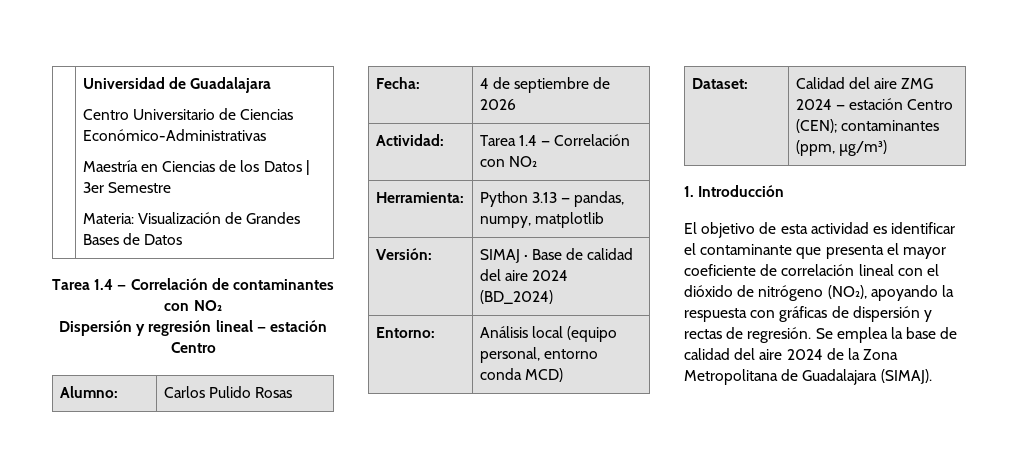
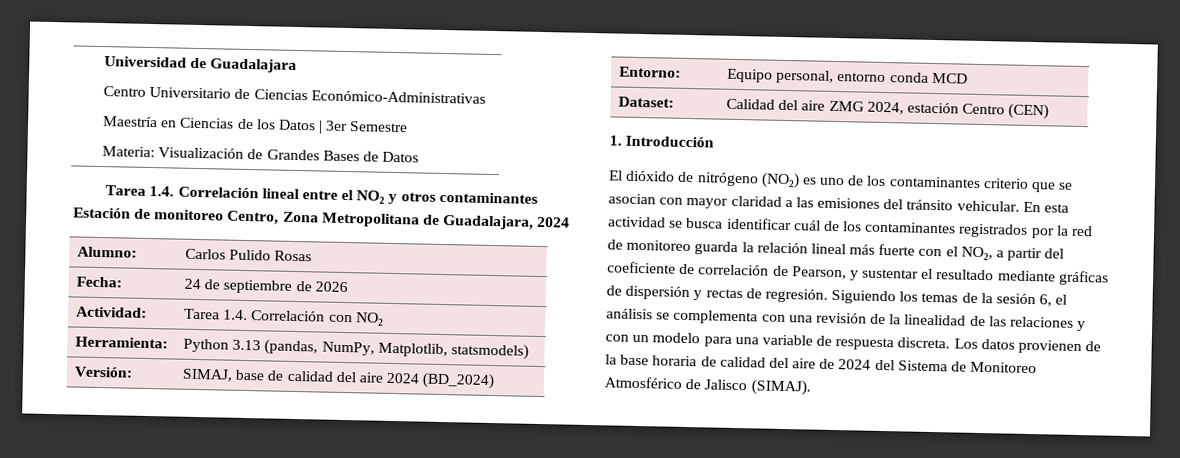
[94,278,334,290] [164,300,222,311] [59,320,327,336] [170,342,216,353] 1.4 — Correlación de contaminantes con NO₂ // Dispersión y regresión lineal — estación Centro -> [149,186,538,205] [72,207,571,230] 1.4. Correlación lineal entre el NO₂ y otros contaminantes // Estación de monitoreo Centro, Zona Metropolitana de Guadalajara, 2024
[479,78,489,89] 4 -> [183,278,201,290] 24
[518,135,551,146] 1.4 — -> [223,309,249,321] 1.4.
[561,191,625,207] [479,212,604,228] [375,248,432,260] [479,249,563,263] — pandas, numpy, matplotlib // Versión: | SIMAJ · Base -> [264,339,529,360] [73,366,133,378] [181,368,266,382] (pandas, NumPy, Matplotlib, statsmodels) // Versión: | SIMAJ, base
[479,326,618,342] Análisis local (equipo -> [726,68,773,83] Equipo
[524,368,563,382] MCD) -> [931,72,968,84] MCD
[795,98,954,110] [795,119,939,133] [795,140,887,156] [684,185,785,197] [684,222,956,238] [684,243,946,259] [684,264,939,276] [684,285,954,301] [684,308,776,322] 2024 — estación Centro (CEN); contaminantes (ppm, µg/m³) // 1. Introducción // El objetivo de esta actividad es identificar el contaminante que presenta el mayor coeficiente de correlación lineal con el dióxido de nitrógeno (NO₂), apoyando la respuesta con -> [866,101,1050,120] [609,135,715,148] [608,170,1074,193] [608,193,1070,213] [608,216,1094,239] [607,239,1065,262] [607,261,1056,282] 2024, estación Centro (CEN) // 1. Introducción // El dióxido de nitrógeno (NO₂) es uno de los contaminantes criterio que se asocian con mayor claridad a las emisiones del tránsito vehicular. En esta actividad se busca identificar cuál de los contaminantes registrados por la red de monitoreo guarda la relación lineal más fuerte con el NO₂, a partir del coeficiente de correlación de Pearson, y sustentar el resultado mediante
[815,327,888,343] Se emplea -> [831,289,1068,307] [606,308,1087,332] [605,332,1102,355] Siguiendo los temas de la sesión 6, el análisis se complementa con una revisión de la linealidad de las relaciones y con un modelo para una variable de respuesta discreta. Los datos provienen de
[940,327,958,339] [684,348,899,360] [684,369,878,385] de calidad del aire 2024 de la Zona Metropolitana de Guadalajara -> [652,355,1038,374] [604,376,748,391] horaria de calidad del aire de 2024 del Sistema de Monitoreo Atmosférico de Jalisco

